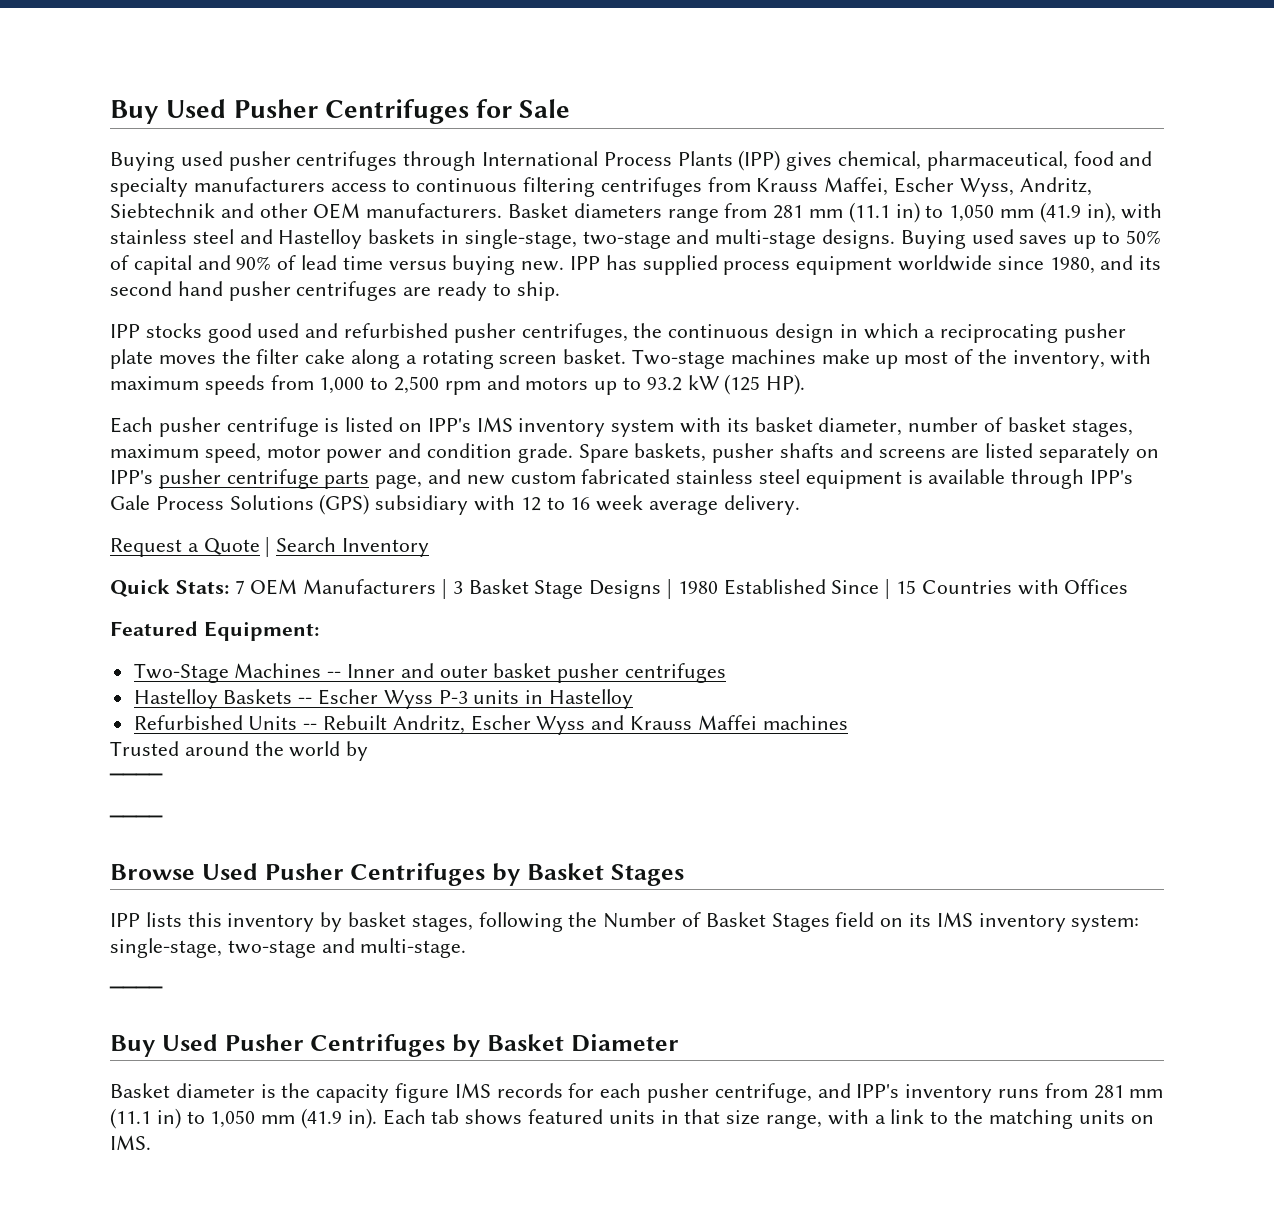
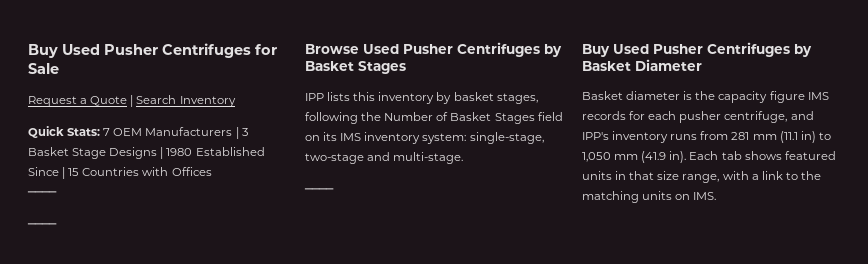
[110,150,1153,171] [110,177,1092,197] [110,202,1163,223] [110,229,1161,249] [110,255,1162,275] [110,281,560,301] [110,323,1127,343] [110,349,1152,369] [110,374,806,395] [110,417,1133,437] [110,443,1159,463] [110,469,1134,489] [110,494,800,515] // Buying used pusher centrifuges through International Process Plants (IPP) gives chemical, pharmaceutical, food and specialty manufacturers access to continuous filtering centrifuges from Krauss Maffei, Escher Wyss, Andritz, Siebtechnik and other OEM manufacturers. Basket diameters range from 281 mm (11.1 in) to 1,050 mm (41.9 in), with stainless steel and Hastelloy baskets in single-stage, two-stage and multi-stage designs. Buying used saves up to 50% of capital and 90% of lead time versus buying new. IPP has supplied process equipment worldwide since 1980, and its second hand pusher centrifuges are ready to ship. // IPP stocks good used and refurbished pusher centrifuges, the continuous design in which a reciprocating pusher plate moves the filter cake along a rotating screen basket. Two-stage machines make up most of the inventory, with maximum speeds from 1,000 to 2,500 rpm and motors up to 93.2 kW (125 HP). // Each pusher centrifuge is listed on IPP's IMS inventory system with its basket diameter, number of basket stages, maximum speed, motor power and condition grade. Spare baskets, pusher shafts and screens are listed separately on IPP's pusher centrifuge parts page, and new custom fabricated stainless steel equipment is available through IPP's Gale Process Solutions (GPS) subsidiary with 12 to 16 week average delivery. -> (59, 68) none
[110,621,319,641] [133,663,727,683] [133,689,634,709] [133,715,848,735] [110,741,369,761] // Featured Equipment: // Two-Stage Machines -- Inner and outer basket pusher centrifuges // Hastelloy Baskets -- Escher Wyss P-3 units in Hastelloy // Refurbished Units -- Rebuilt Andritz, Escher Wyss and Krauss Maffei machines // Trusted around the world by -> (212, 171) none

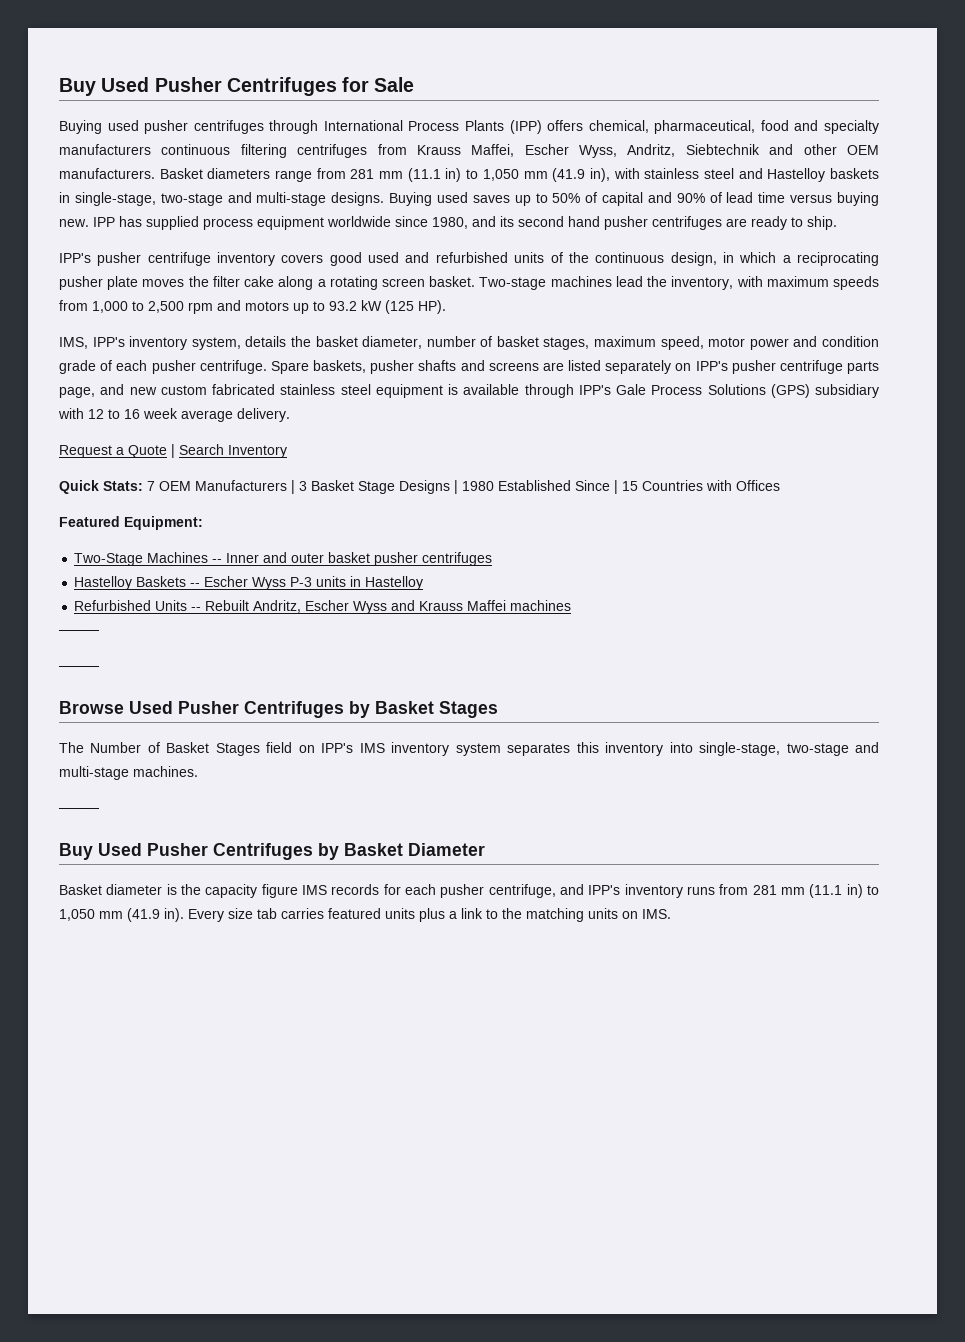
(59, 68) none -> [59,120,879,134] [59,144,879,158] [59,168,880,182] [59,192,880,206] [59,216,837,230] [59,252,880,266] [59,276,879,290] [59,300,446,314] [59,336,880,350] [59,360,879,374] [59,384,879,398] [58,408,290,422] // Buying used pusher centrifuges through International Process Plants (IPP) offers chemical, pharmaceutical, food and specialty manufacturers continuous filtering centrifuges from Krauss Maffei, Escher Wyss, Andritz, Siebtechnik and other OEM manufacturers. Basket diameters range from 281 mm (11.1 in) to 1,050 mm (41.9 in), with stainless steel and Hastelloy baskets in single-stage, two-stage and multi-stage designs. Buying used saves up to 50% of capital and 90% of lead time versus buying new. IPP has supplied process equipment worldwide since 1980, and its second hand pusher centrifuges are ready to ship. // IPP's pusher centrifuge inventory covers good used and refurbished units of the continuous design, in which a reciprocating pusher plate moves the filter cake along a rotating screen basket. Two-stage machines lead the inventory, with maximum speeds from 1,000 to 2,500 rpm and motors up to 93.2 kW (125 HP). // IMS, IPP's inventory system, details the basket diameter, number of basket stages, maximum speed, motor power and condition grade of each pusher centrifuge. Spare baskets, pusher shafts and screens are listed separately on IPP's pusher centrifuge parts page, and new custom fabricated stainless steel equipment is available through IPP's Gale Process Solutions (GPS) subsidiary with 12 to 16 week average delivery.
(212, 171) none -> [59,516,203,530] [74,552,493,566] [74,576,424,590] [74,600,572,614] // Featured Equipment: // Two-Stage Machines -- Inner and outer basket pusher centrifuges // Hastelloy Baskets -- Escher Wyss P-3 units in Hastelloy // Refurbished Units -- Rebuilt Andritz, Escher Wyss and Krauss Maffei machines
[305,92,538,104] [305,112,382,124] IPP lists this inventory by basket stages, following the -> [59,742,84,753] The
[323,132,338,141] its -> [321,743,354,753] IPP's
[422,132,544,144] [305,152,464,164] system: single-stage, two-stage and multi-stage. -> [455,742,880,756] [59,766,198,780] system separates this inventory into single-stage, two-stage and multi-stage machines.
[689,151,836,160] [582,171,749,183] Each tab shows featured units in that size range, with -> [188,908,445,922] Every size tab carries featured units plus

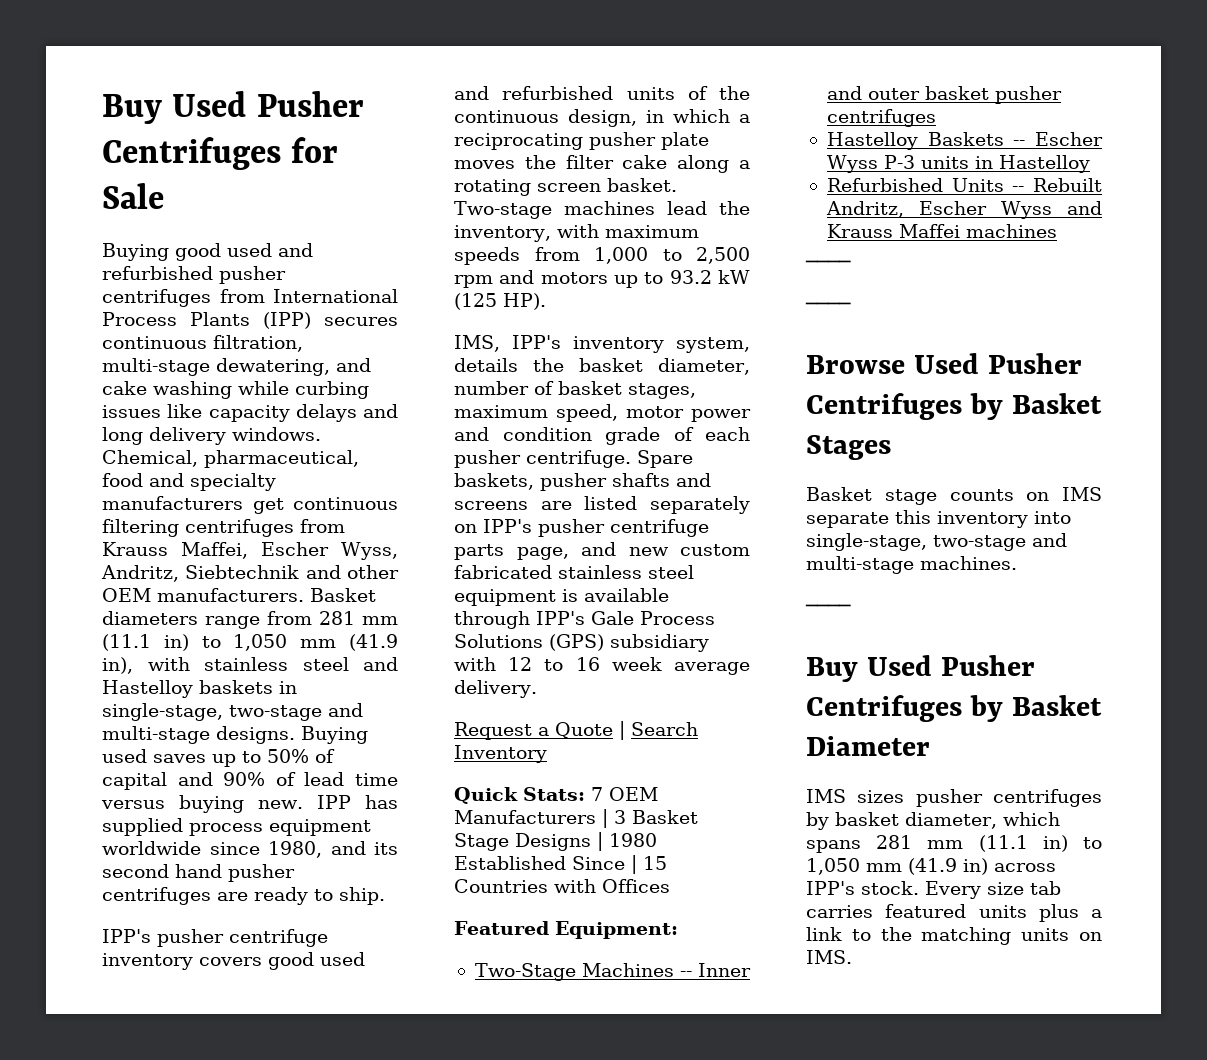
[107,120,319,134] used pusher centrifuges through -> [175,243,313,261] [102,266,286,284] [102,289,265,307] good used and refurbished pusher centrifuges from
[547,120,649,133] offers chemical, -> [324,317,398,326] [102,335,303,352] [102,358,371,376] [102,381,369,399] [102,404,398,422] [102,427,321,445] [102,450,198,467] secures continuous filtration, multi-stage dewatering, and cake washing while curbing issues like capacity delays and long delivery windows. Chemical,
(151, 149) none -> [252,498,284,514] get
[59,742,571,756] The Number of Basket Stages field on IPP's IMS inventory system separates -> [806,487,1102,505] [806,512,889,528] Basket stage counts on IMS separate
[59,884,880,898] [59,908,184,922] Basket diameter is the capacity figure IMS records for each pusher centrifuge, and IPP's inventory runs from 281 mm (11.1 in) to 1,050 mm (41.9 in). -> [806,789,1102,807] [806,812,1060,830] [806,835,1102,853] [806,858,1056,875] [806,881,919,895] IMS sizes pusher centrifuges by basket diameter, which spans 281 mm (11.1 in) to 1,050 mm (41.9 in) across IPP's stock.

